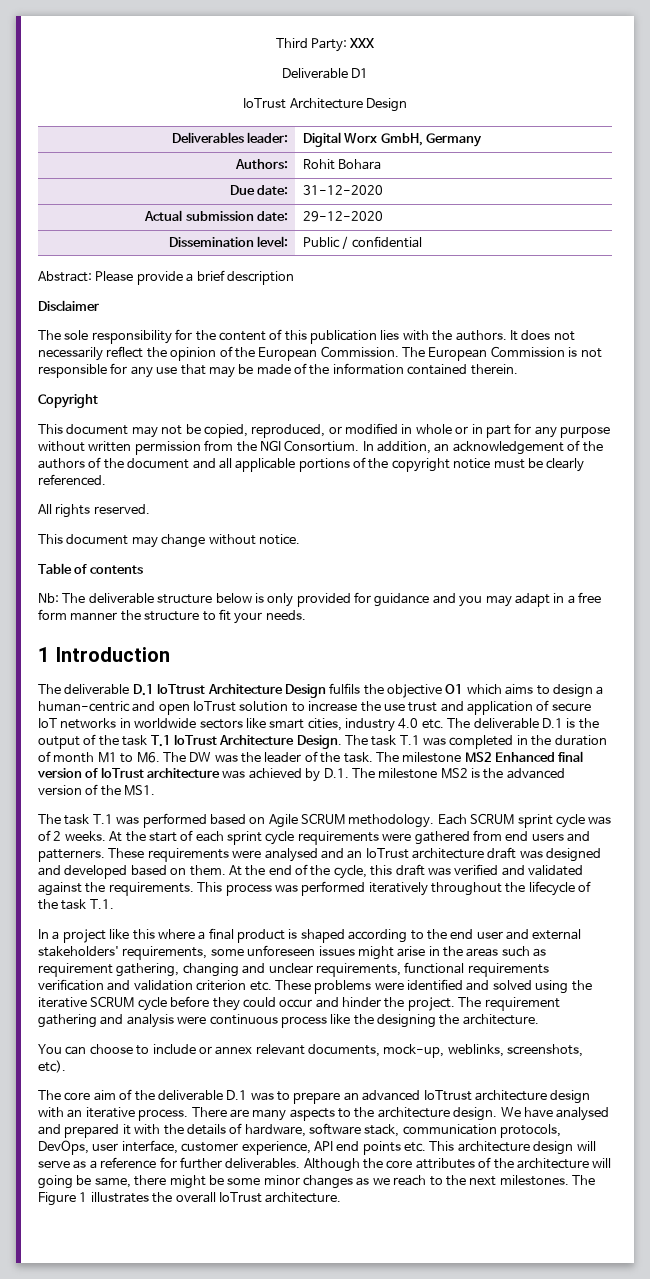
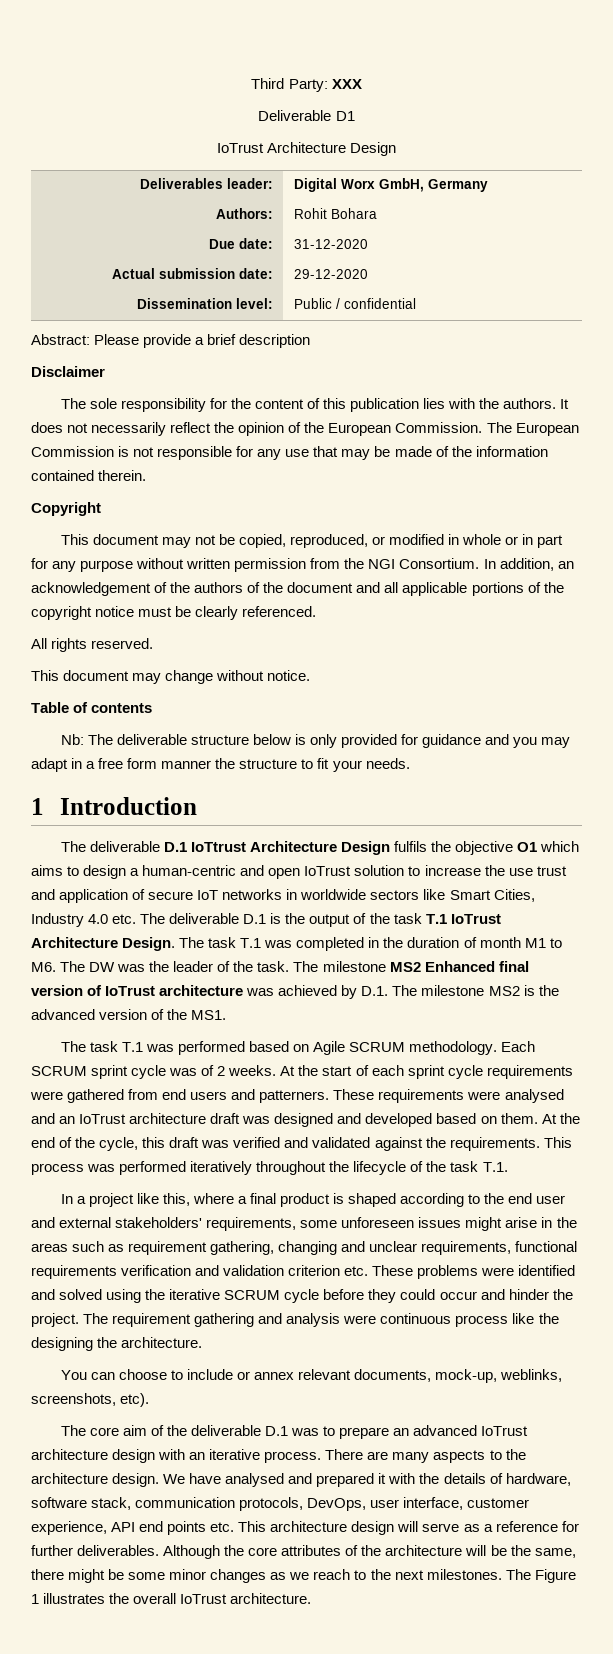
[269,718,395,732] smart cities, industry -> [449,889,535,902] [31,913,84,927] Smart Cities, Industry
[132,929,155,940] this -> [162,1193,190,1206] this,
[423,1090,472,1101] IoTtrust -> [481,1426,529,1436] IoTrust
[38,1175,92,1189] going be -> [490,1545,531,1556] be the

